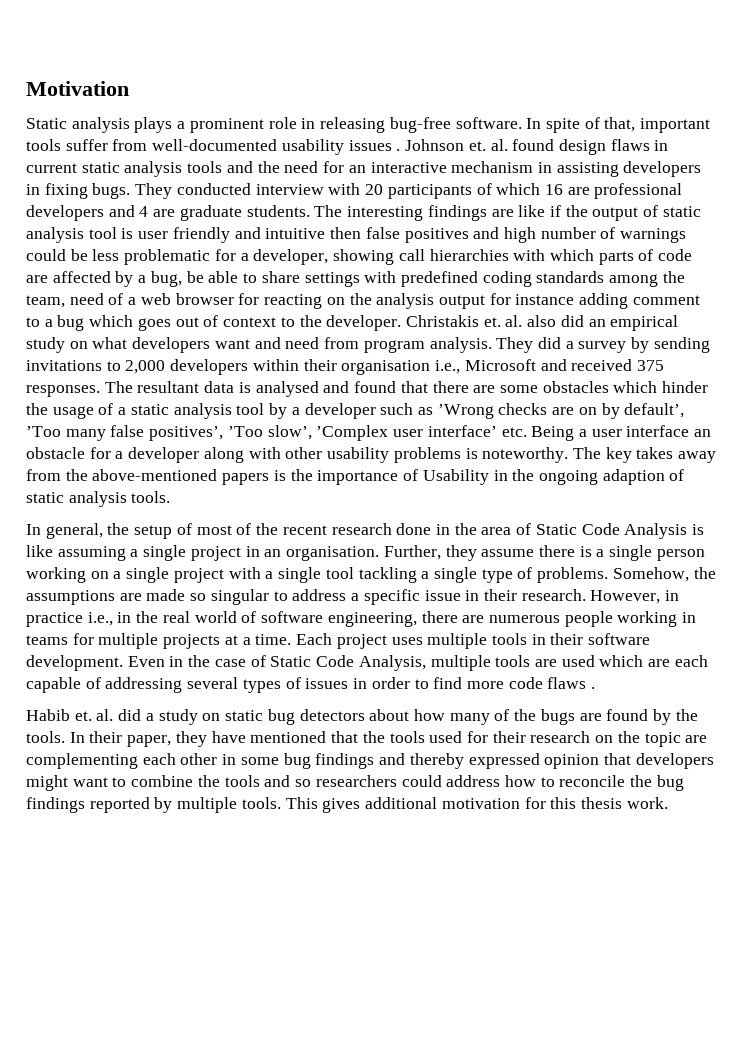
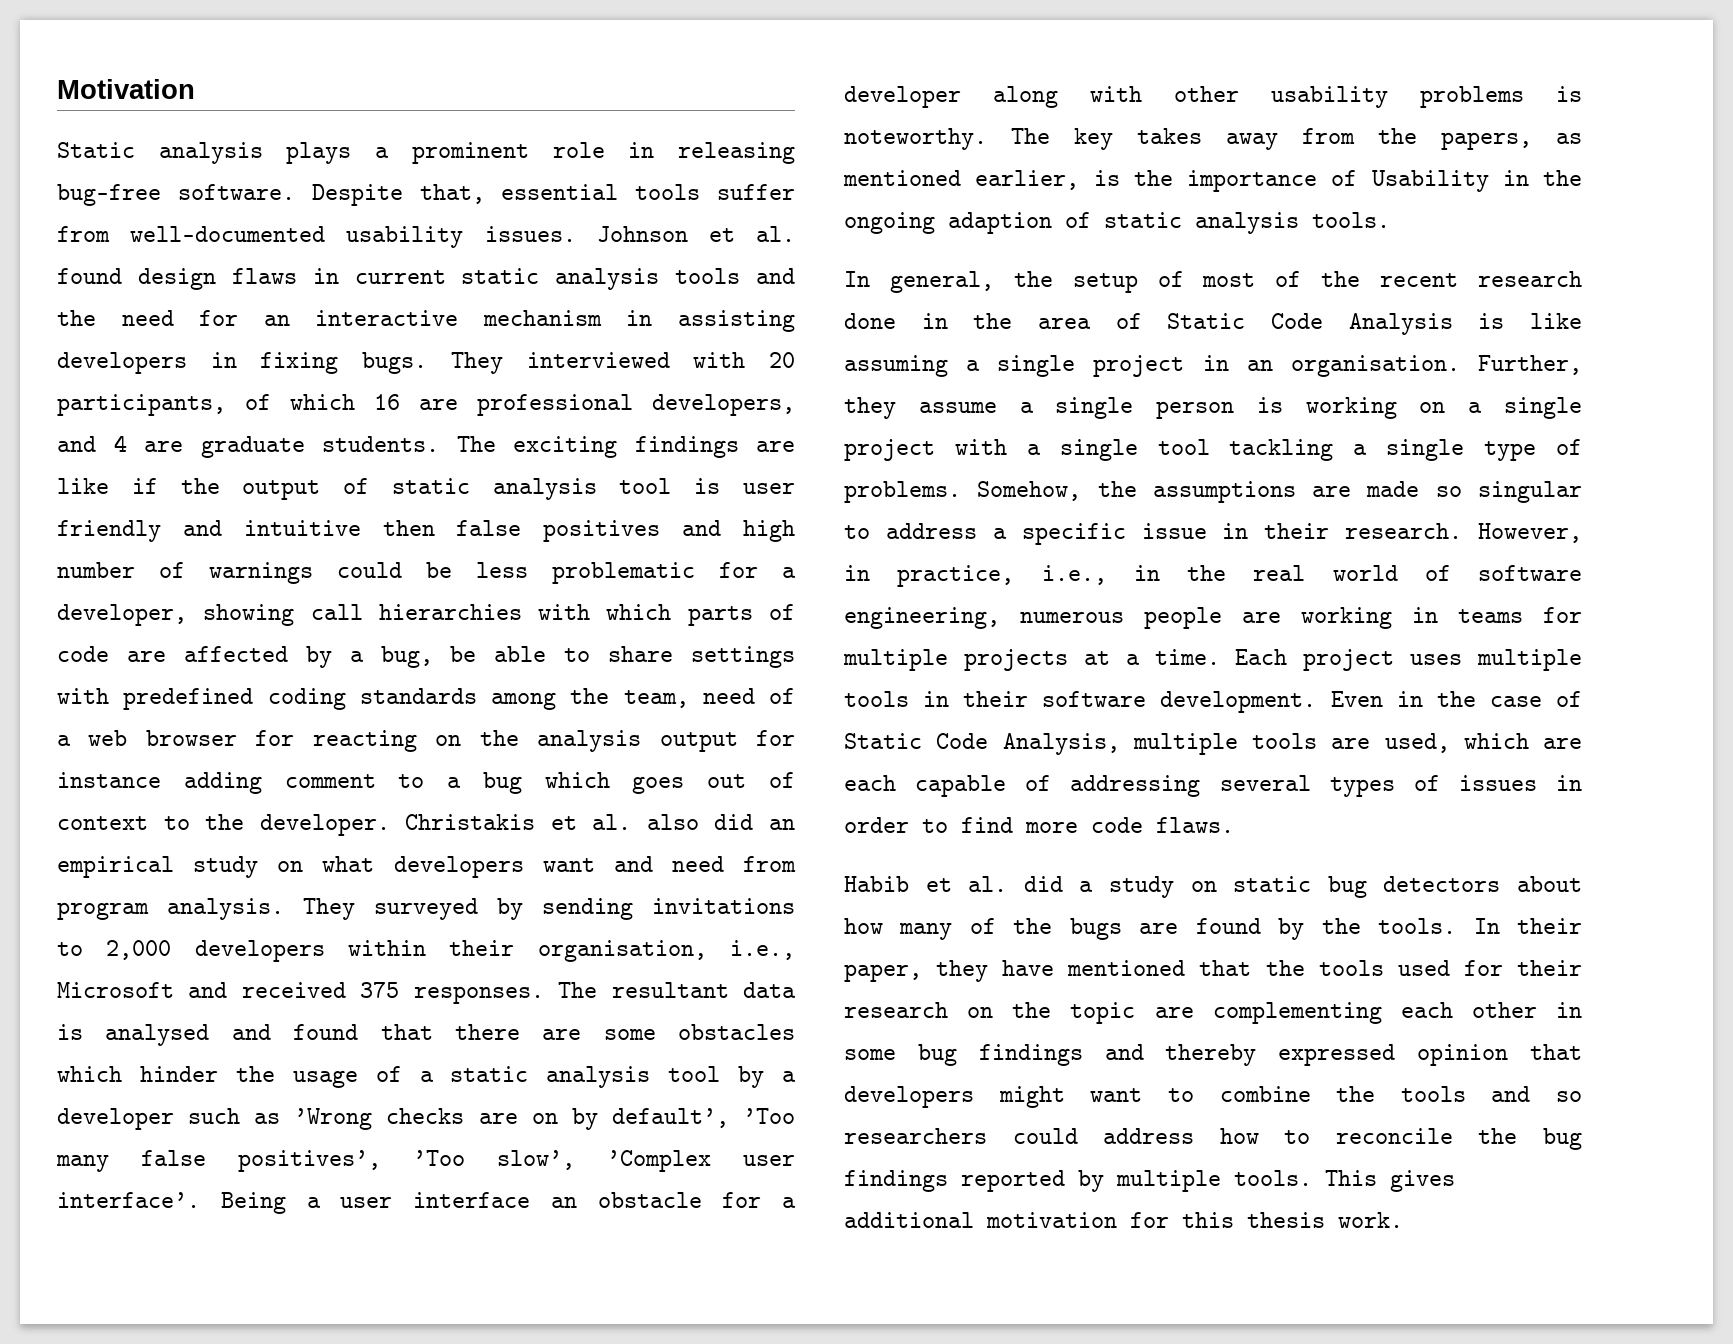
[526,117,711,133] In spite of that, important -> [311,184,619,206] Despite that, essential
[348,139,486,151] issues . Johnson et. -> [484,226,735,242] issues. Johnson et
[176,183,324,195] conducted interview -> [526,352,670,368] interviewed
[387,184,472,199] participants -> [57,394,226,416] participants,
[26,205,104,221] developers -> [652,394,795,416] developers,
[347,206,424,221] interesting -> [513,436,617,458] exciting
[483,317,501,327] et. -> [550,816,577,830] et
[537,337,627,353] did a survey -> [374,898,478,920] surveyed
[341,360,431,375] organisation -> [537,940,707,962] organisation,
[427,425,527,437] interface’ etc. -> [57,1192,200,1208] interface’.
[92,469,270,485] above-mentioned papers -> [1441,132,1582,150] [843,170,1080,190] papers, as mentioned earlier,
[538,545,592,557] there is -> (997, 407) none
(705, 555) none -> [1256,397,1283,413] is
[26,612,83,627] practice -> [897,565,1015,587] practice,
[421,611,485,623] there are -> (1000, 618) none
(613, 619) none -> [1242,612,1281,623] are
[561,655,595,667] used -> [1384,733,1450,753] used,
[547,677,596,689] flaws . -> [1156,817,1234,833] flaws.
[74,711,92,721] et. -> [925,878,952,892] et

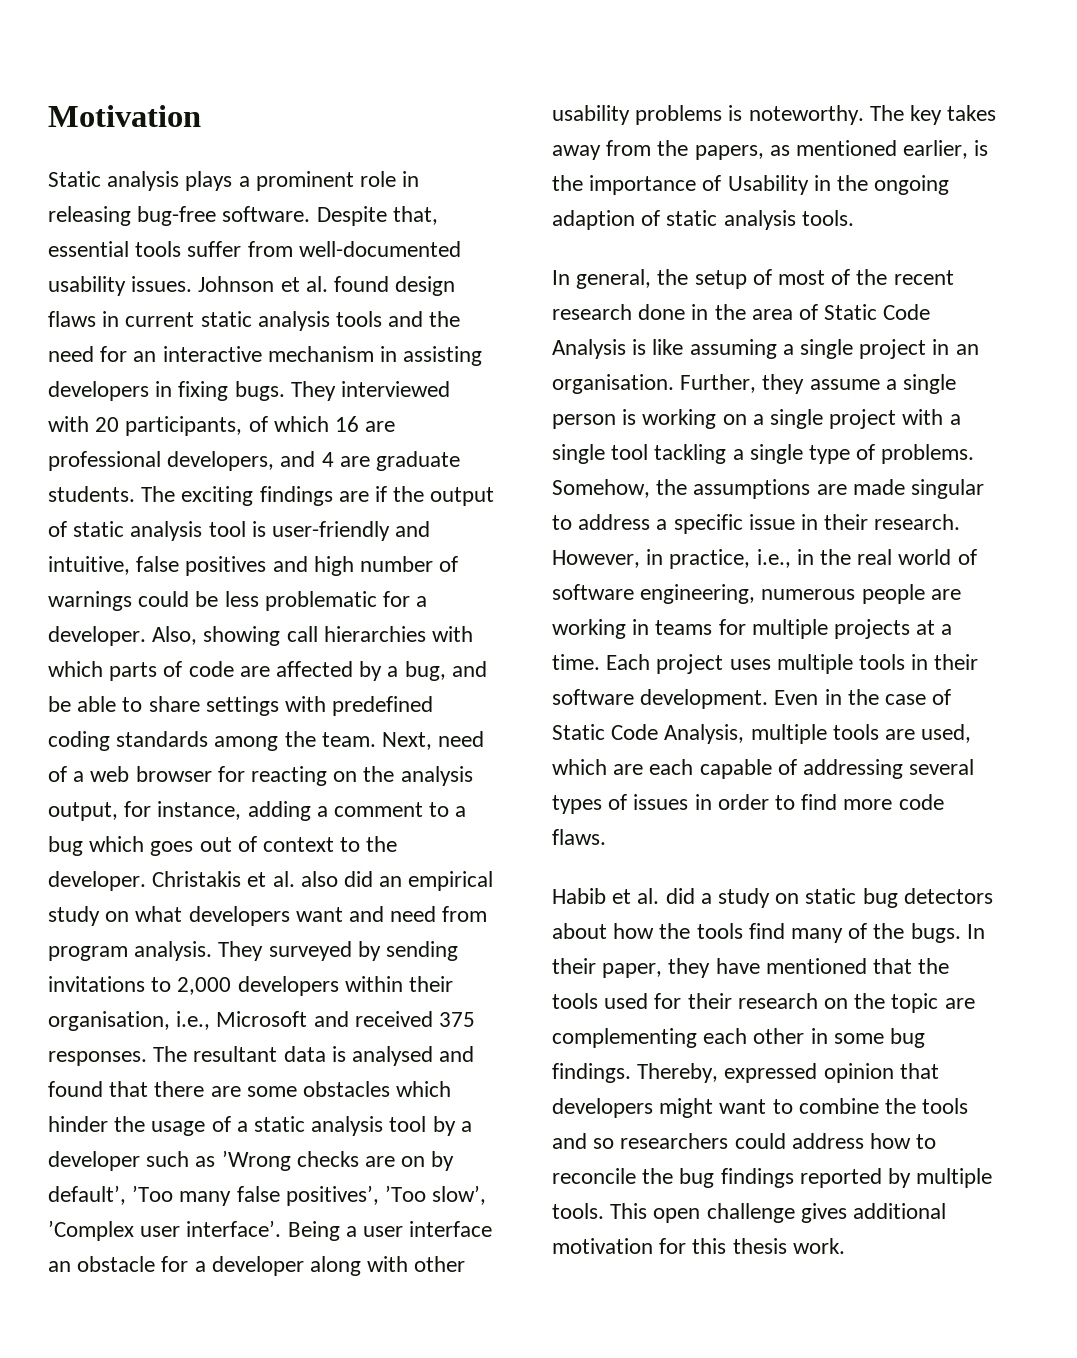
[57,478,109,494] like -> (369, 496) none
[743,483,796,494] [57,520,435,542] user friendly and intuitive then -> [272,521,431,541] [48,556,130,575] user-friendly and intuitive,
[57,604,187,626] developer, -> [48,626,198,646] developer. Also,
(433, 657) none -> [451,661,487,677] and
[623,690,689,708] team, -> [321,732,433,750] team. Next,
[659,730,795,752] [57,772,262,794] output for instance adding -> [48,801,328,821] output, for instance, adding a
[1435,486,1462,497] so -> (905, 487) none
[899,918,1457,940] many of the bugs are found by the tools. -> [659,923,961,943] the tools find many of the bugs.
[978,1044,1257,1066] findings and thereby -> [552,1063,719,1083] findings. Thereby,
(1377, 1178) none -> [653,1203,795,1223] open challenge

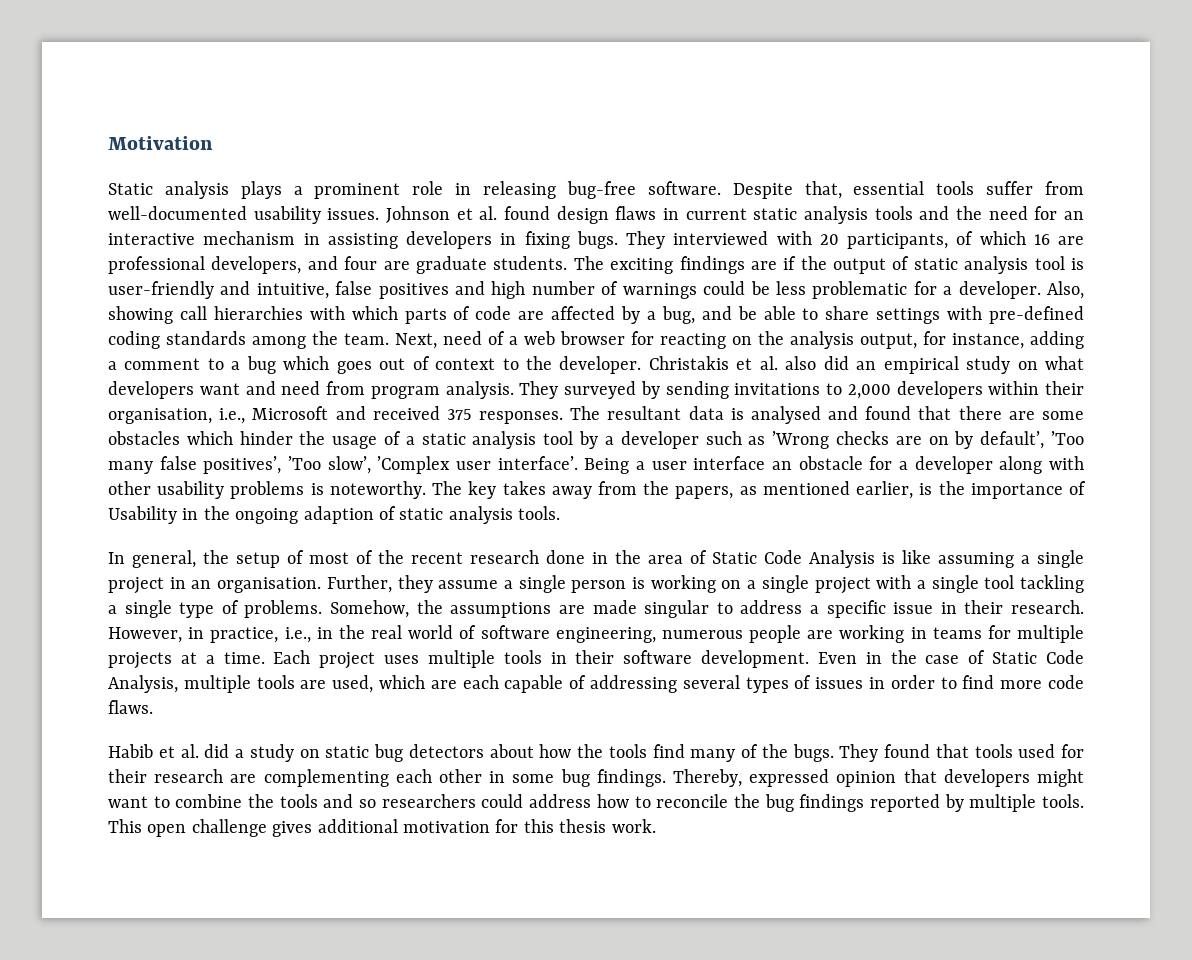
[321,452,334,467] 4 -> [344,256,378,270] four
[332,696,434,716] predefined -> [988,306,1084,324] pre-defined
[966,924,985,939] [552,958,950,978] In their paper, they have mentioned that the -> [839,744,969,762] They found that
[824,993,939,1013] on the topic -> (224, 776) none

